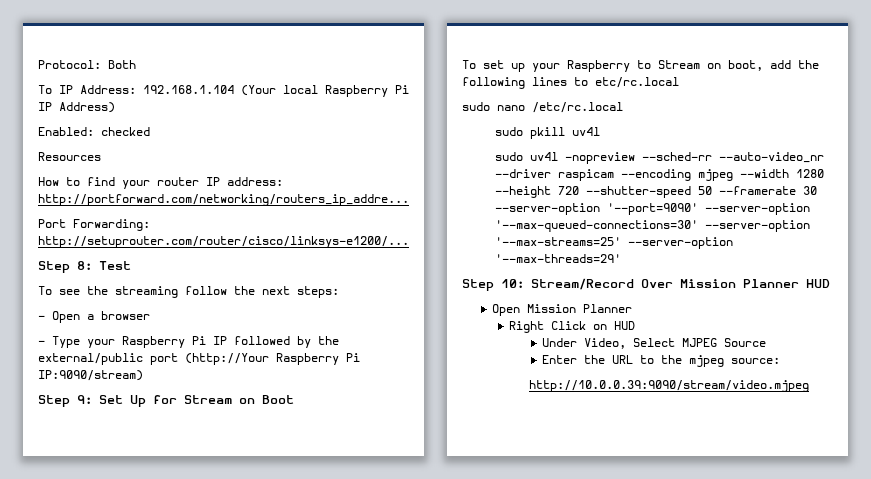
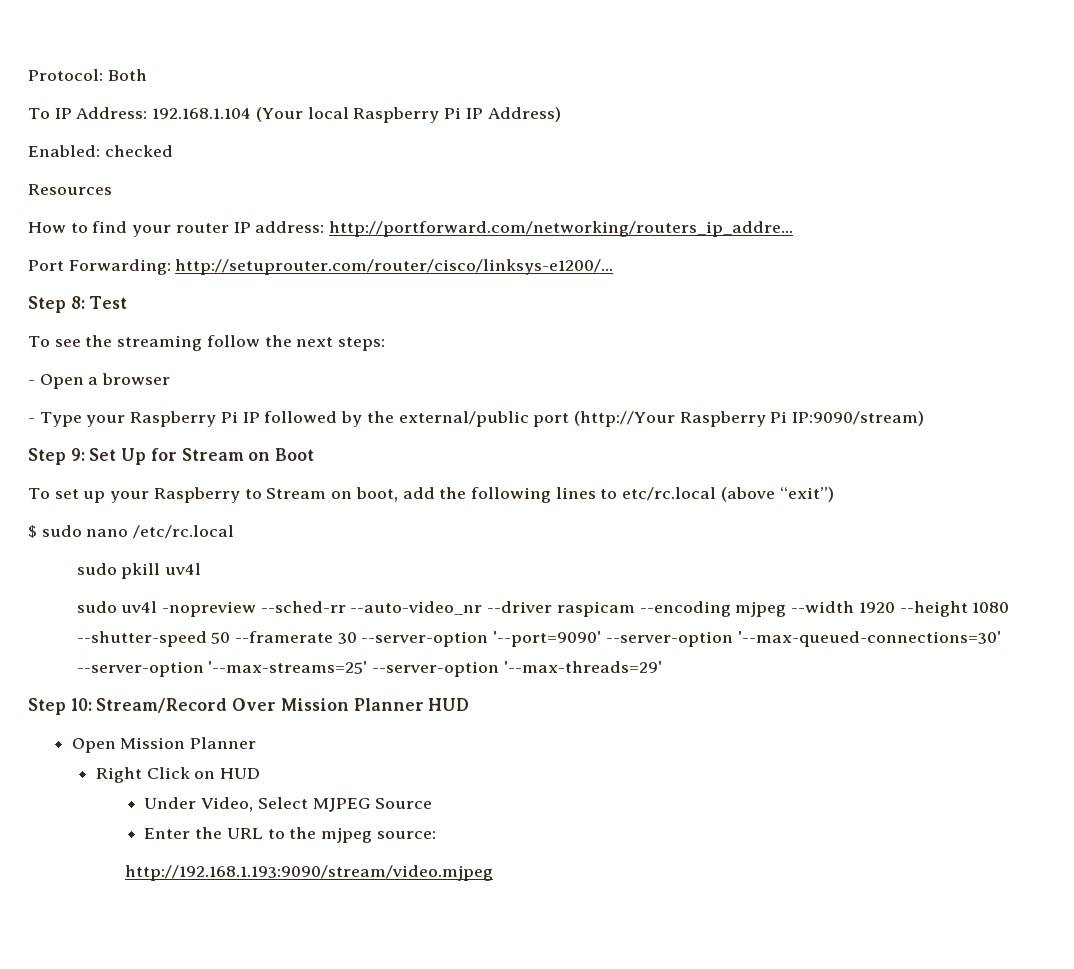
(679, 82) // -> [720,487,834,502] [28,525,37,538] (above “exit”) // $
[796,169,825,178] [495,186,580,198] 1280 --height 720 -> [858,601,1010,617] 1920 --height 1080
[528,380,809,392] http://10.0.0.39:9090/stream/video.mjpeg -> [125,865,494,881] http://192.168.1.193:9090/stream/video.mjpeg

